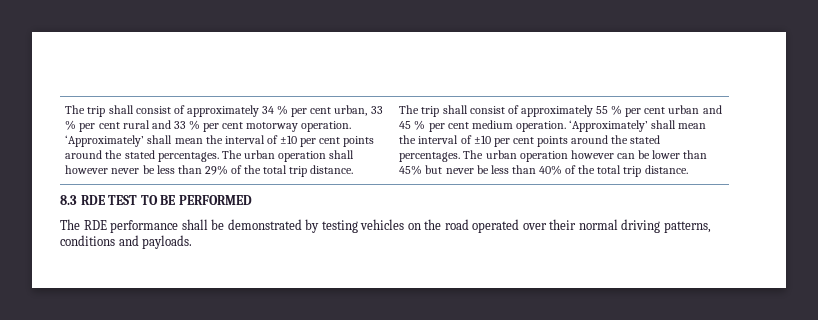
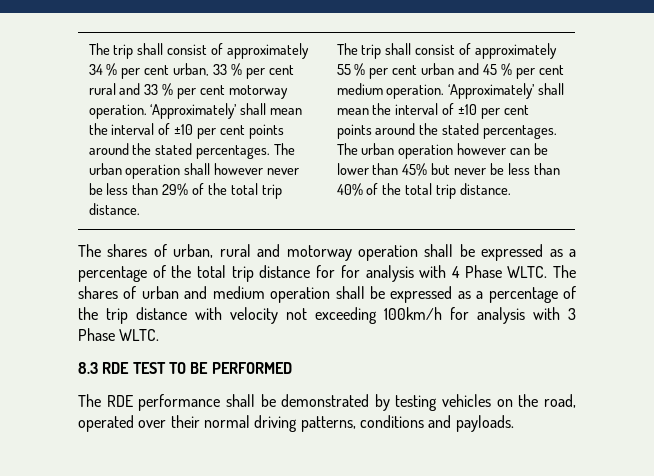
(688, 169) none -> [78,244,577,261] [78,265,577,282] [78,286,577,303] [78,307,576,324] [78,328,160,341] // The shares of urban, rural and motorway operation shall be expressed as a percentage of the total trip distance for for analysis with 4 Phase WLTC. The shares of urban and medium operation shall be expressed as a percentage of the trip distance with velocity not exceeding 100km/h for analysis with 3 Phase WLTC.
[444,219,469,230] road -> [543,394,576,408] road,

